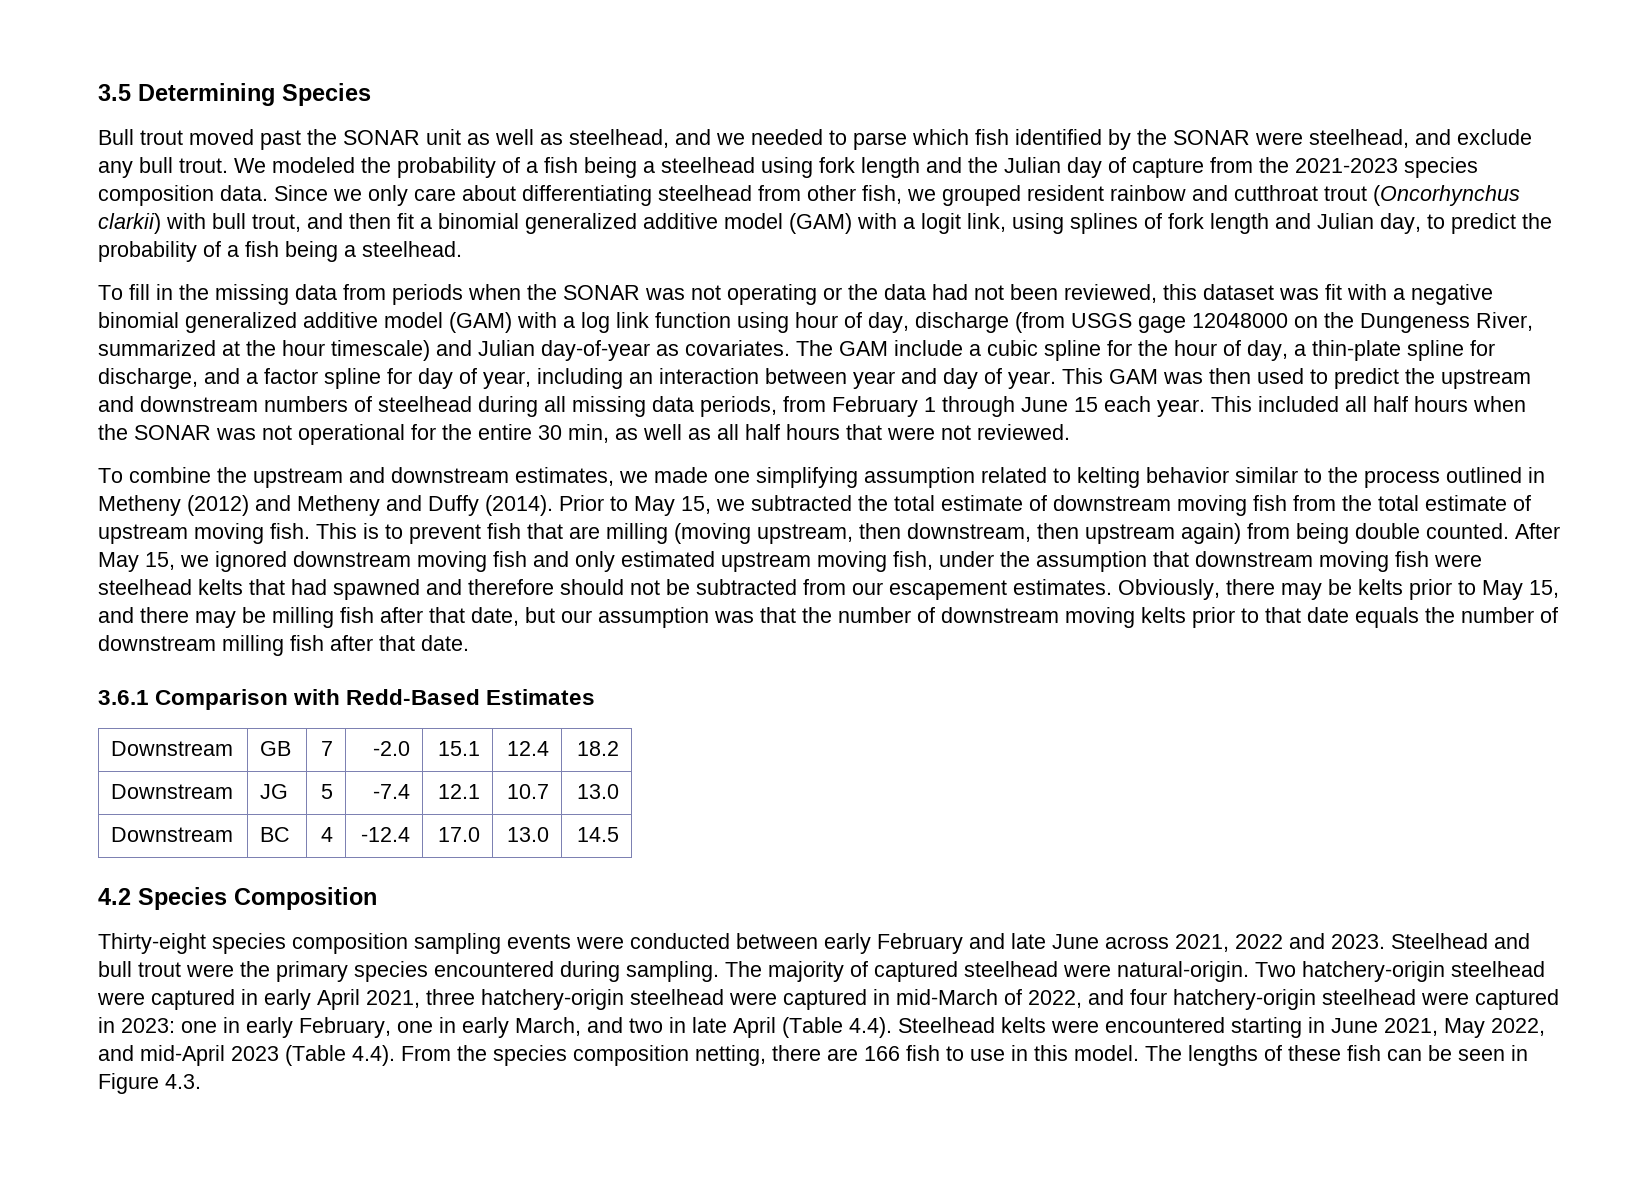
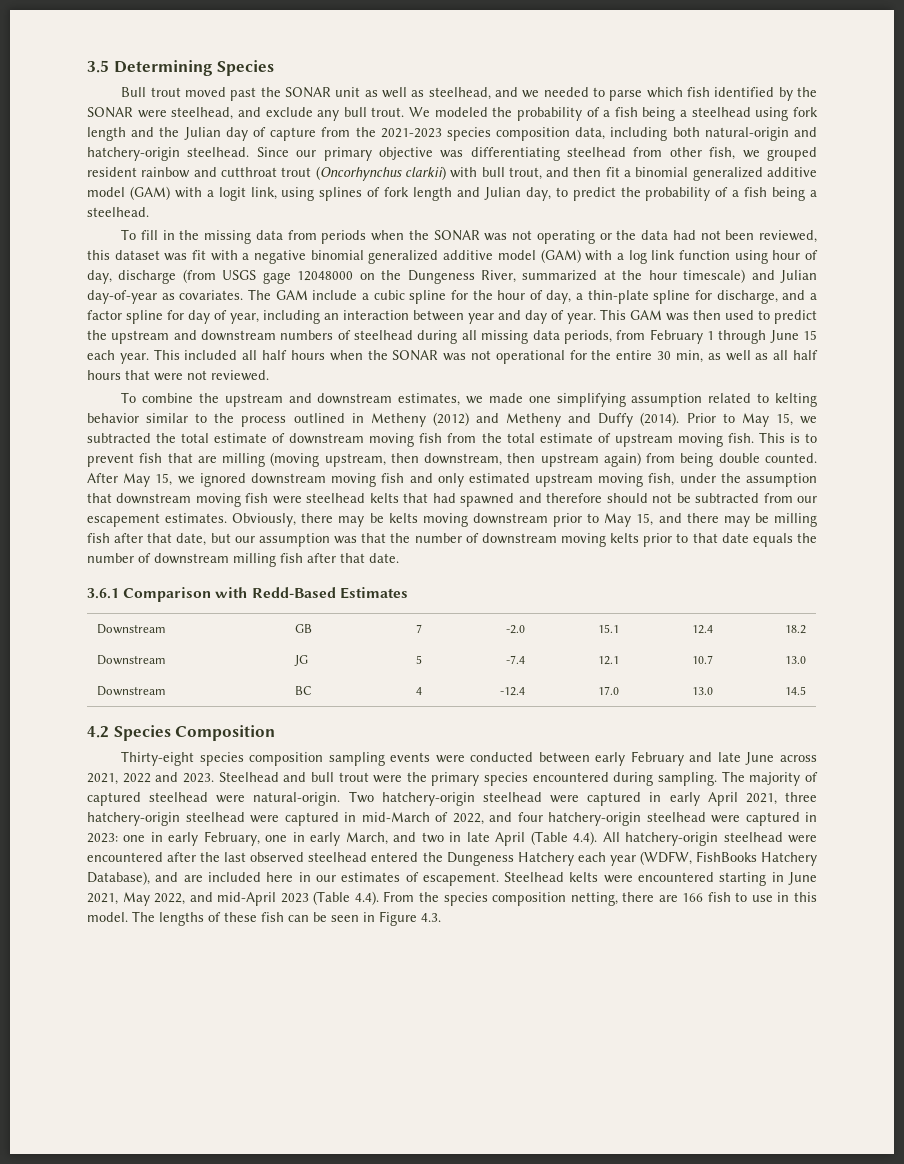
[220,185,516,206] data. Since we only care about -> [575,127,817,141] [87,147,464,161] data, including both natural-origin and hatchery-origin steelhead. Since our primary objective was
(1403, 587) none -> [422,513,548,527] moving downstream
(892, 1027) none -> [602,832,818,846] [87,851,817,866] [87,871,499,886] All hatchery-origin steelhead were encountered after the last observed steelhead entered the Dungeness Hatchery each year (WDFW, FishBooks Hatchery Database), and are included here in our estimates of escapement.

